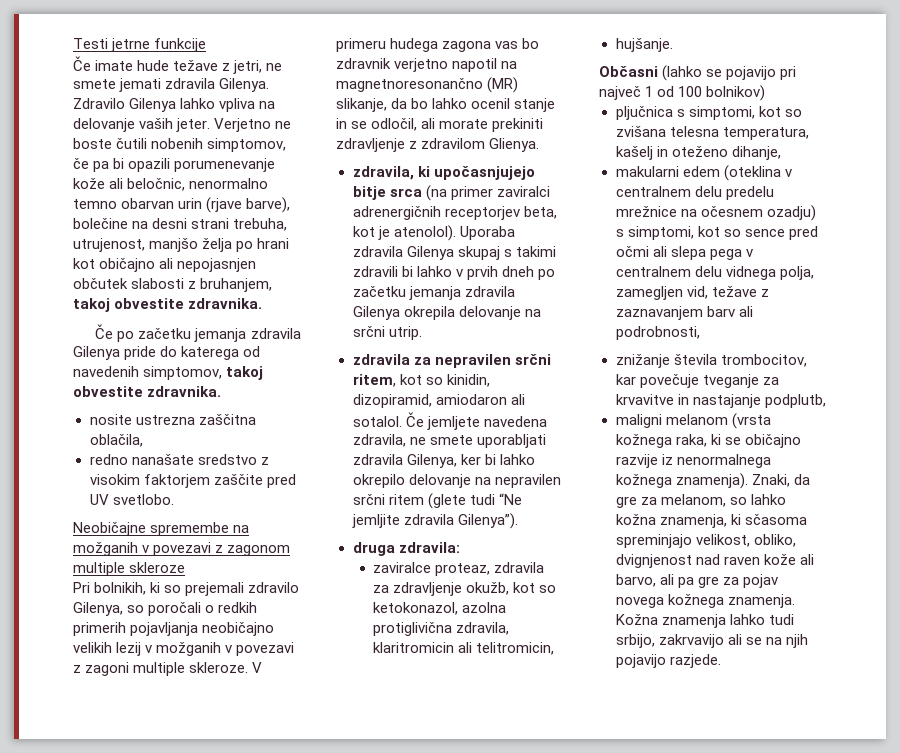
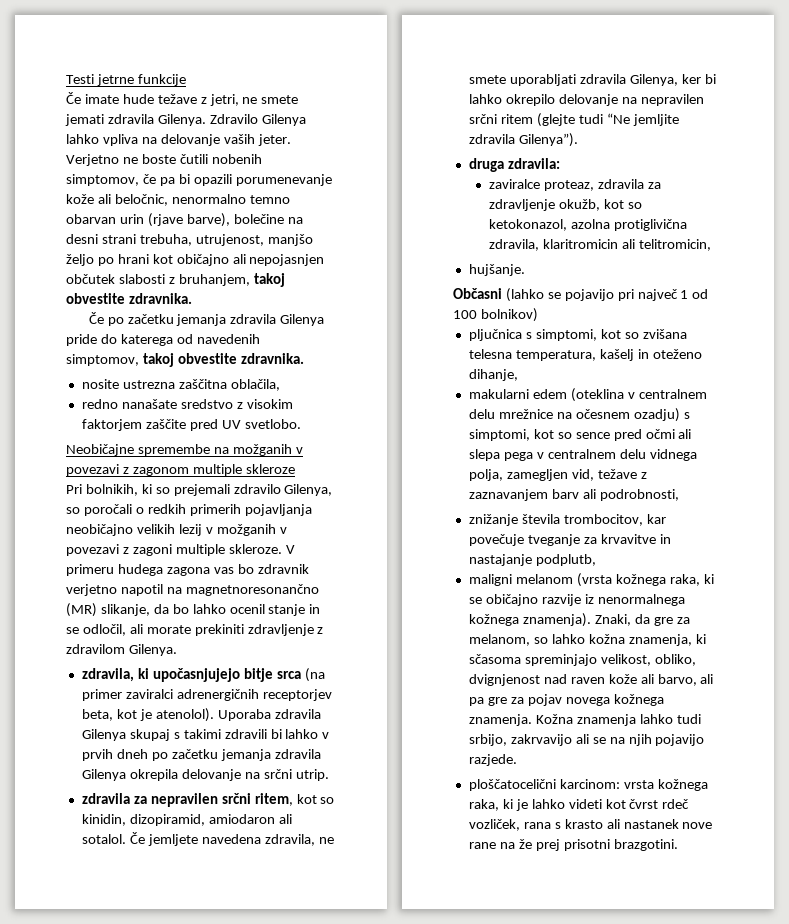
[202,238,233,252] želja -> [66,254,94,266] željo
[489,138,540,152] Glienya. -> [128,644,177,656] Gilenya.
[427,493,466,509] (glete -> [536,113,575,127] (glejte
[725,186,774,200] predelu -> (495, 414) none
(721, 661) none -> [468,779,708,791] [468,799,690,811] [468,819,713,831] [468,839,678,851] // ploščatocelični karcinom: vrsta kožnega raka, ki je lahko videti kot čvrst rdeč vozliček, rana s krasto ali nastanek nove rane na že prej prisotni brazgotini.

